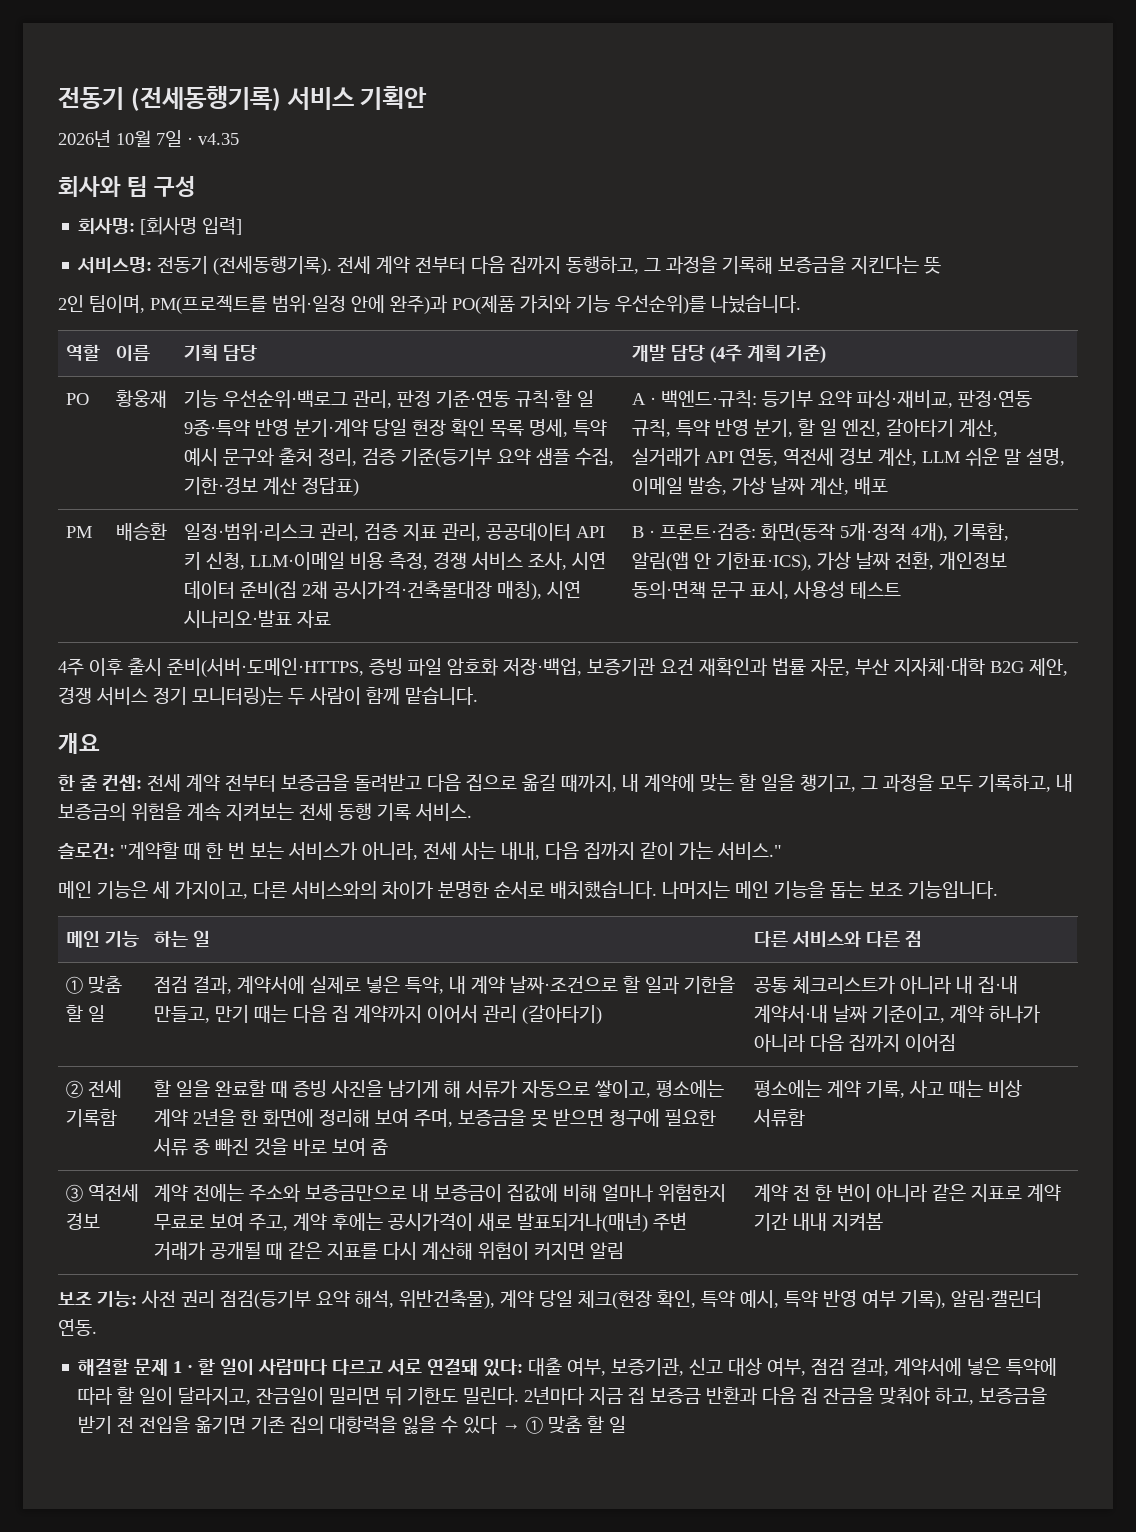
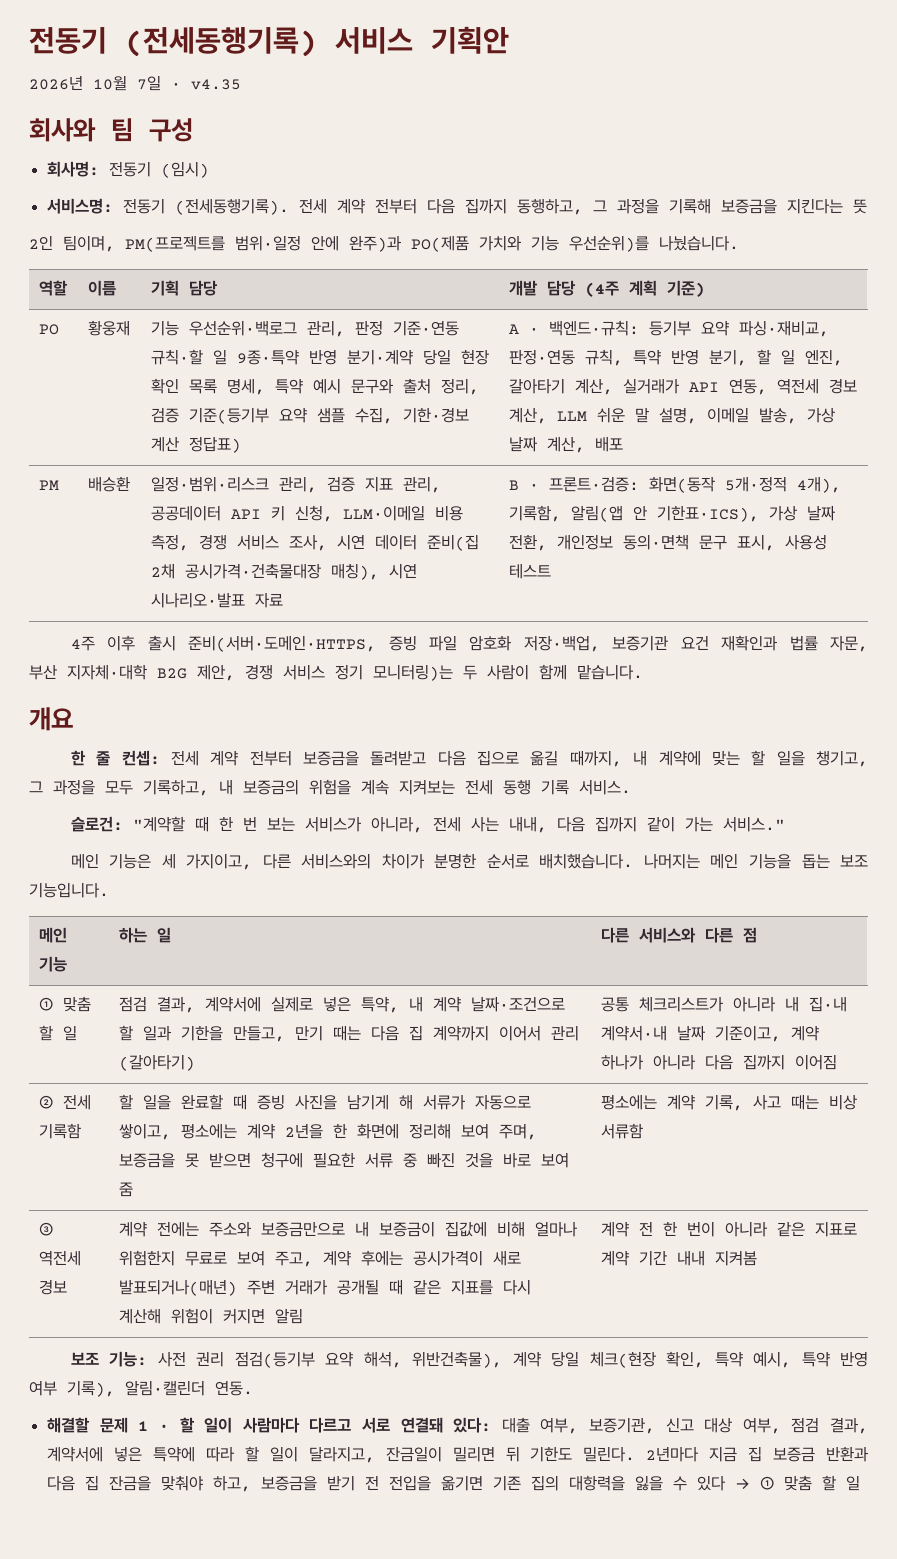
[140,217,243,235] [회사명 입력] -> [109,161,210,178] 전동기 (임시)

